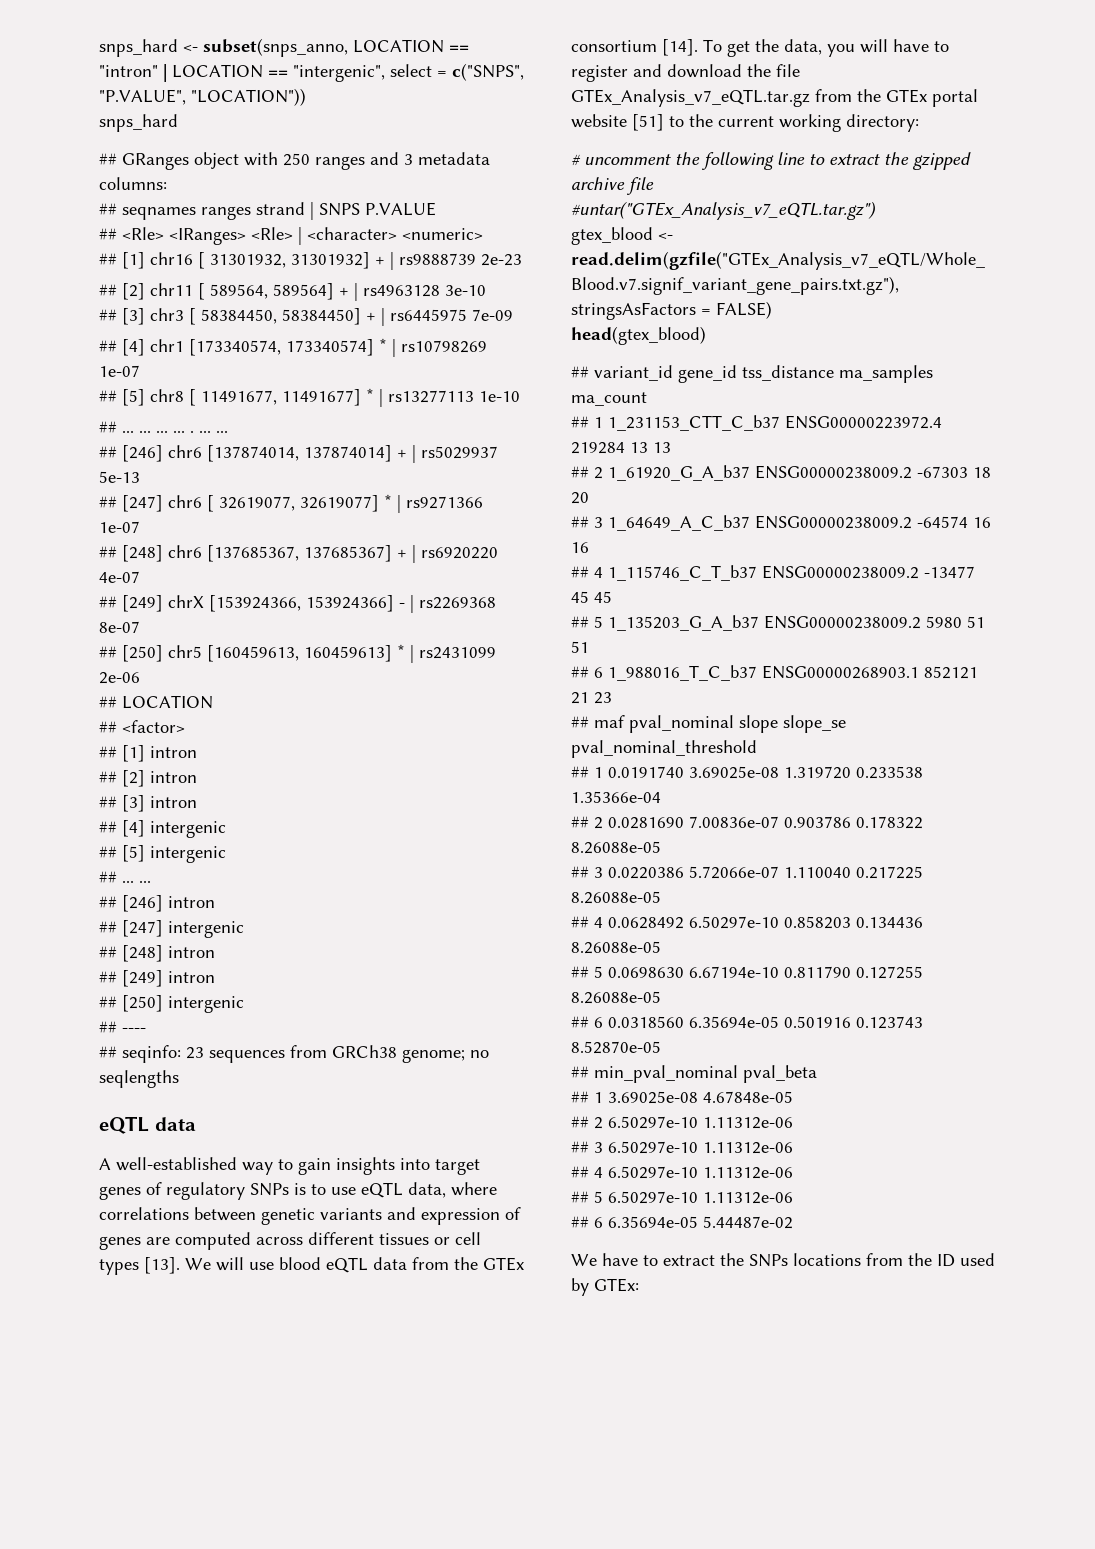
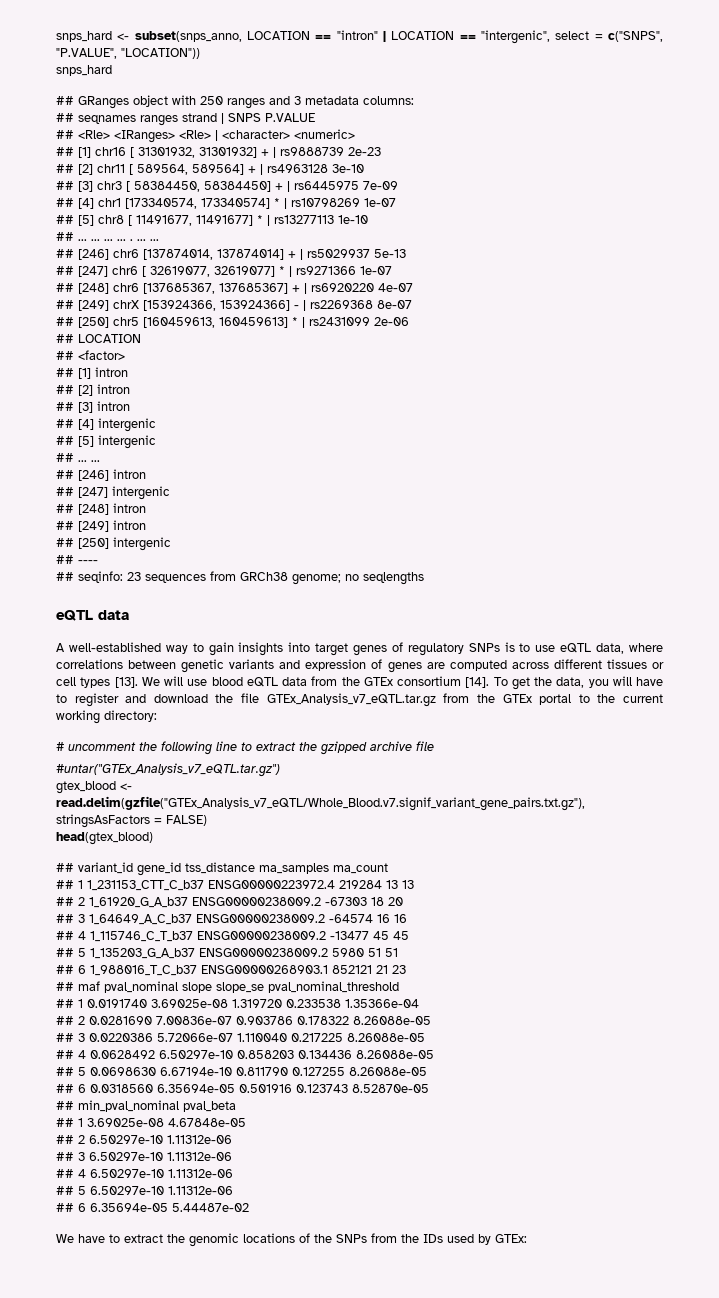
[571,114,664,131] website [51] -> (572, 699) none
[749,1253,955,1267] SNPs locations from the ID -> [189,1233,443,1247] genomic locations of the SNPs from the IDs

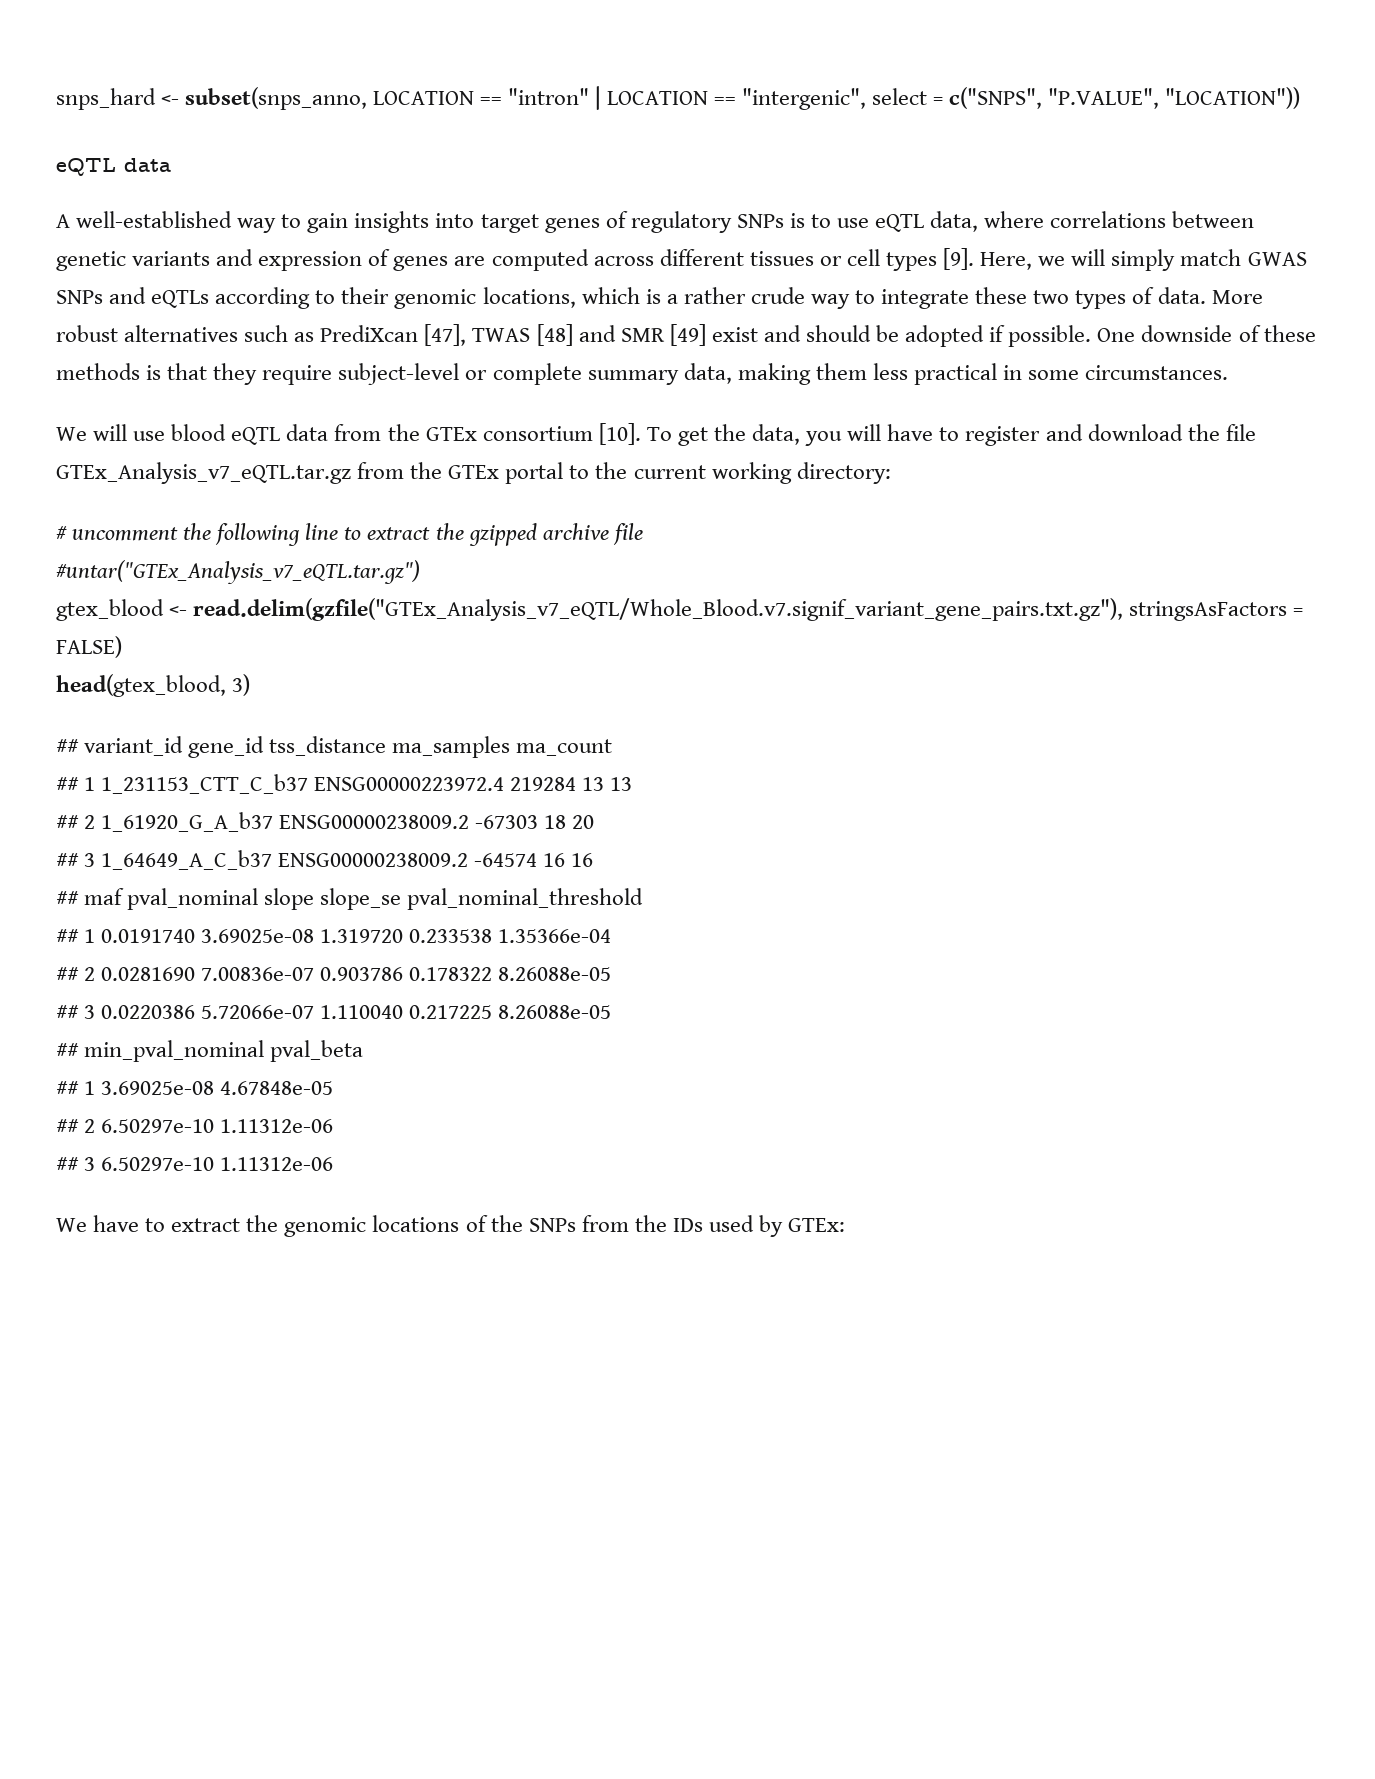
[56,65,112,76] [56,95,414,109] [56,113,315,126] [56,129,355,143] [56,147,381,158] [56,164,364,175] [56,181,398,192] [56,198,396,209] [56,215,368,226] [56,232,159,241] [56,249,406,260] [56,266,392,277] [56,283,413,294] [56,300,412,311] [56,317,409,328] [56,334,141,343] [56,350,125,360] [56,367,128,379] [56,384,130,396] [56,401,130,413] [56,418,156,432] [56,435,156,449] [56,453,100,462] [56,469,146,481] [56,486,170,500] [56,503,146,515] [56,520,146,532] [56,537,171,551] [56,555,98,564] [56,571,424,585] // snps_hard // ## GRanges object with 250 ranges and 3 metadata columns: // ## seqnames ranges strand | SNPS P.VALUE // ## <Rle> <IRanges> <Rle> | <character> <numeric> // ## [1] chr16 [ 31301932, 31301932] + | rs9888739 2e-23 // ## [2] chr11 [ 589564, 589564] + | rs4963128 3e-10 // ## [3] chr3 [ 58384450, 58384450] + | rs6445975 7e-09 // ## [4] chr1 [173340574, 173340574] * | rs10798269 1e-07 // ## [5] chr8 [ 11491677, 11491677] * | rs13277113 1e-10 // ## ... ... ... ... . ... ... // ## [246] chr6 [137874014, 137874014] + | rs5029937 5e-13 // ## [247] chr6 [ 32619077, 32619077] * | rs9271366 1e-07 // ## [248] chr6 [137685367, 137685367] + | rs6920220 4e-07 // ## [249] chrX [153924366, 153924366] - | rs2269368 8e-07 // ## [250] chr5 [160459613, 160459613] * | rs2431099 2e-06 // ## LOCATION // ## <factor> // ## [1] intron // ## [2] intron // ## [3] intron // ## [4] intergenic // ## [5] intergenic // ## ... ... // ## [246] intron // ## [247] intergenic // ## [248] intron // ## [249] intron // ## [250] intergenic // ## ---- // ## seqinfo: 23 sequences from GRCh38 genome; no seqlengths -> (1301, 98) none
[114,677,138,688] [13]. -> [943,248,1307,271] [56,287,1263,309] [56,324,1316,347] [56,363,1229,385] [9]. Here, we will simply match GWAS SNPs and eQTLs according to their genomic locations, which is a rather crude way to integrate these two types of data. More robust alternatives such as PrediXcan [47], TWAS [48] and SMR [49] exist and should be adopted if possible. One downside of these methods is that they require subject-level or complete summary data, making them less practical in some circumstances. //
[465,677,490,688] [14]. -> [598,423,641,445] [10].
[56,832,153,845] head(gtex_blood) -> [56,674,251,697] head(gtex_blood, 3)
[56,931,409,942] [56,948,398,959] [56,965,406,976] // ## 4 1_115746_C_T_b37 ENSG00000238009.2 -13477 45 45 // ## 5 1_135203_G_A_b37 ENSG00000238009.2 5980 51 51 // ## 6 1_988016_T_C_b37 ENSG00000268903.1 852121 21 23 -> (594, 860) none
[56,1050,434,1059] [56,1067,427,1076] [56,1084,429,1093] // ## 4 0.0628492 6.50297e-10 0.858203 0.134436 8.26088e-05 // ## 5 0.0698630 6.67194e-10 0.811790 0.127255 8.26088e-05 // ## 6 0.0318560 6.35694e-05 0.501916 0.123743 8.52870e-05 -> (612, 1012) none
[56,1169,233,1178] [56,1186,233,1195] [56,1203,249,1212] // ## 4 6.50297e-10 1.11312e-06 // ## 5 6.50297e-10 1.11312e-06 // ## 6 6.35694e-05 5.44487e-02 -> (334, 1164) none

